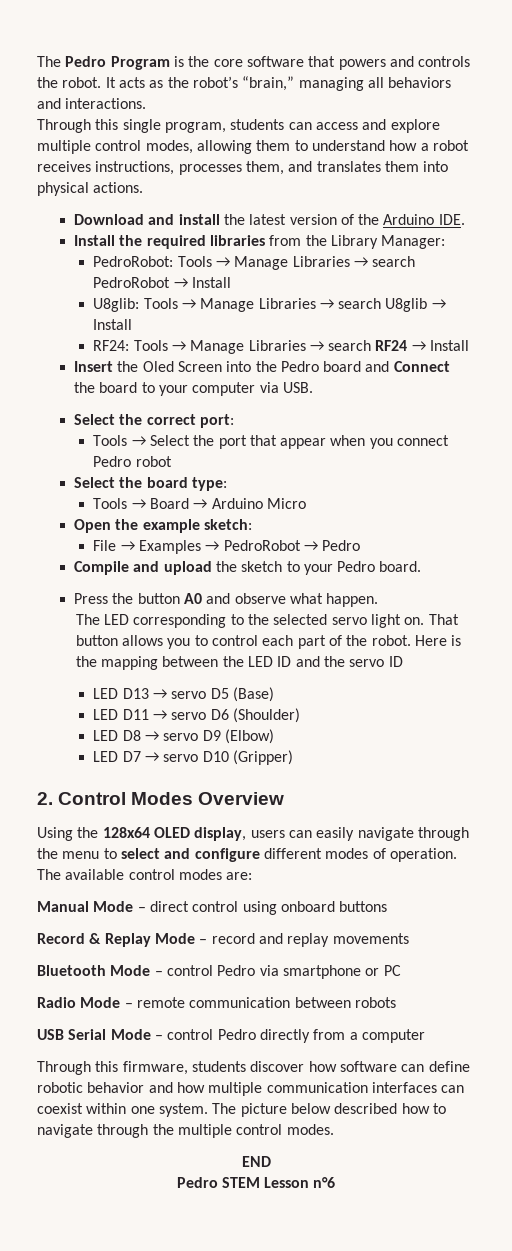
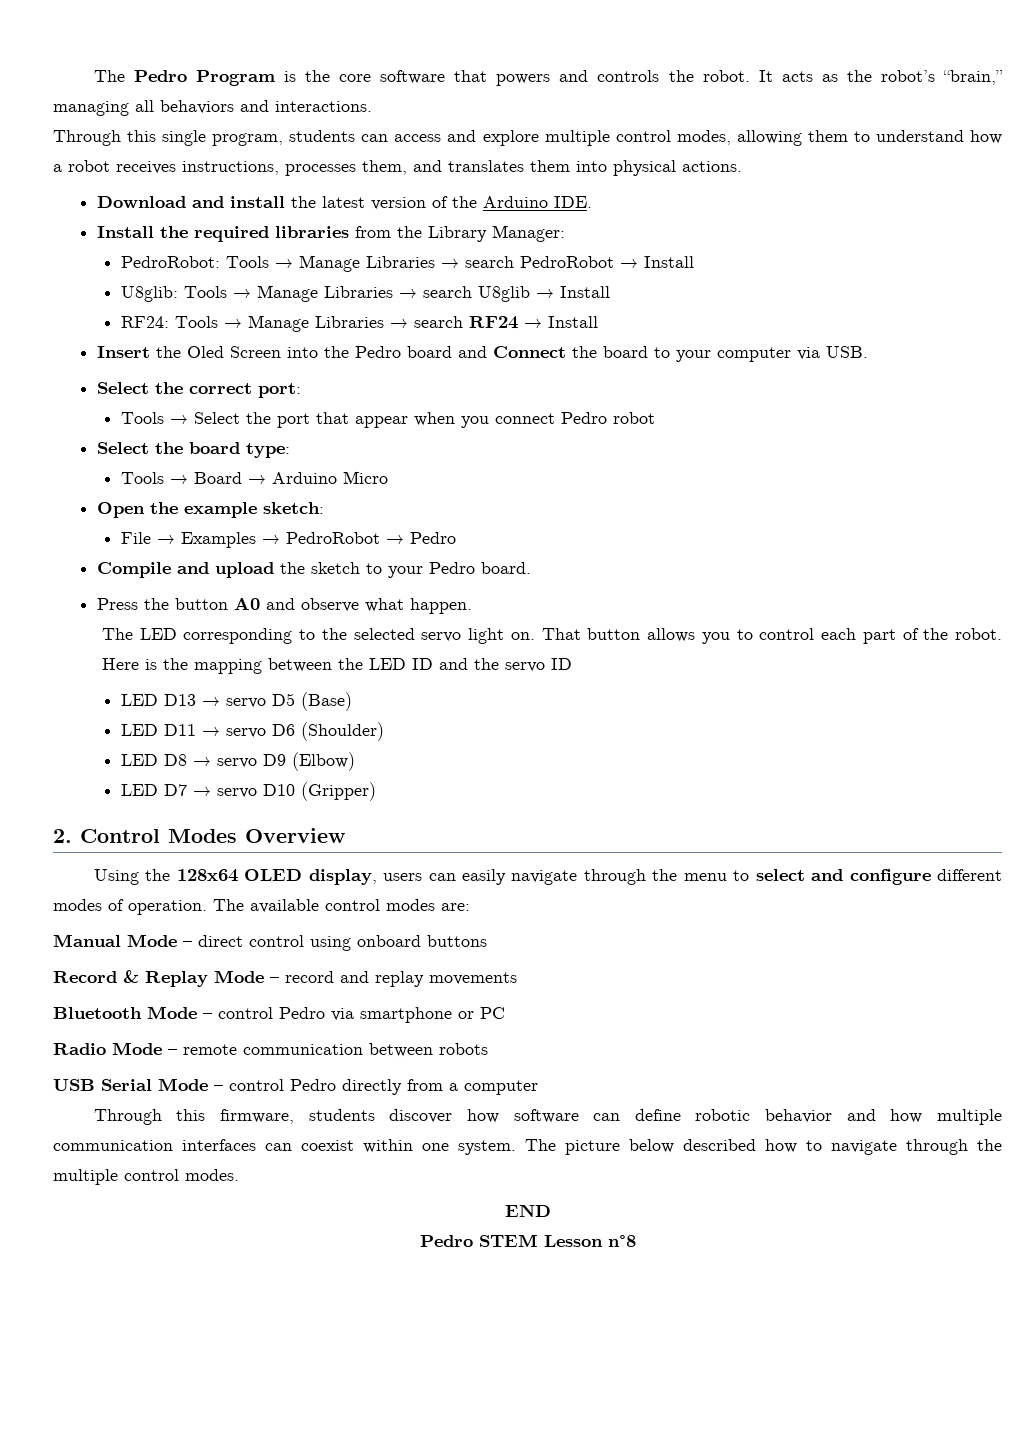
[313,1177,336,1188] n°6 -> [607,1235,636,1247] n°8

